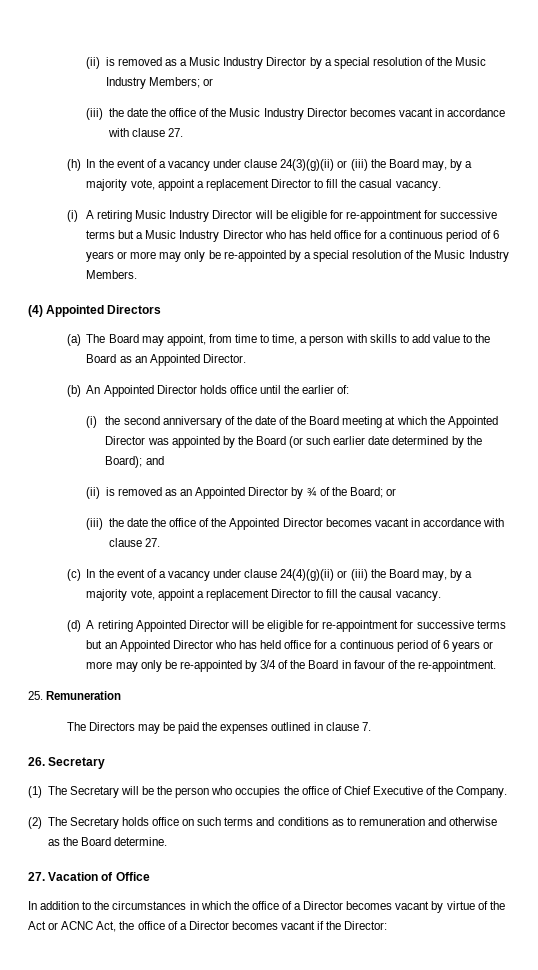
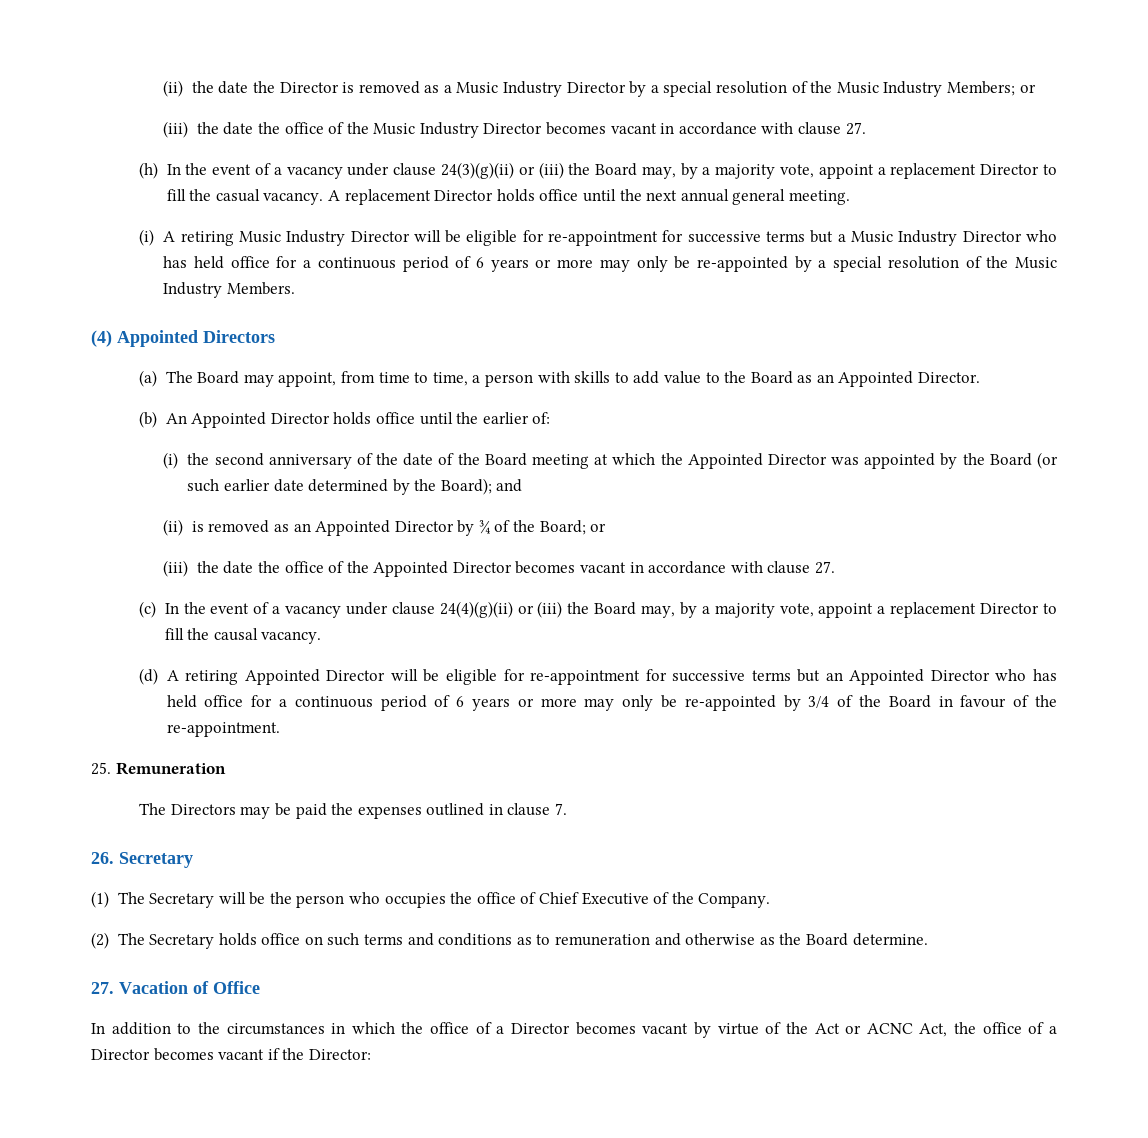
[86,57,101,69] (ii) -> [163,80,339,97] (ii) the date the Director
(441, 186) none -> [328,189,850,205] A replacement Director holds office until the next annual general meeting.

